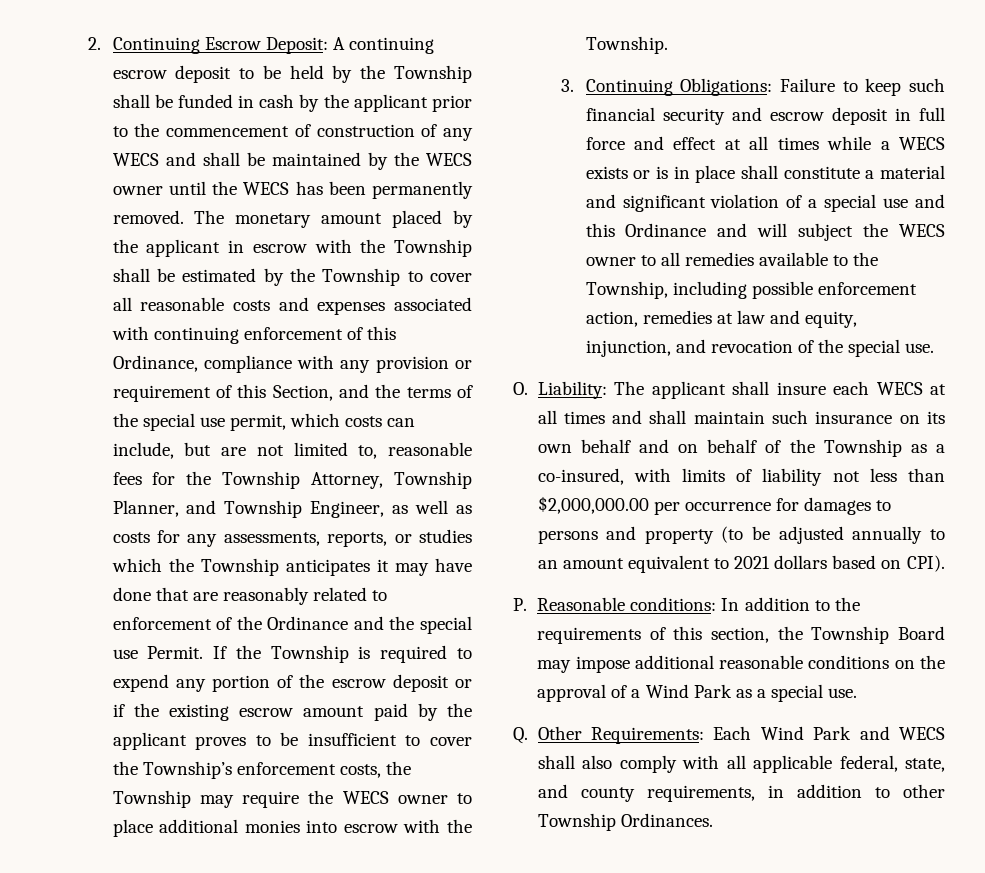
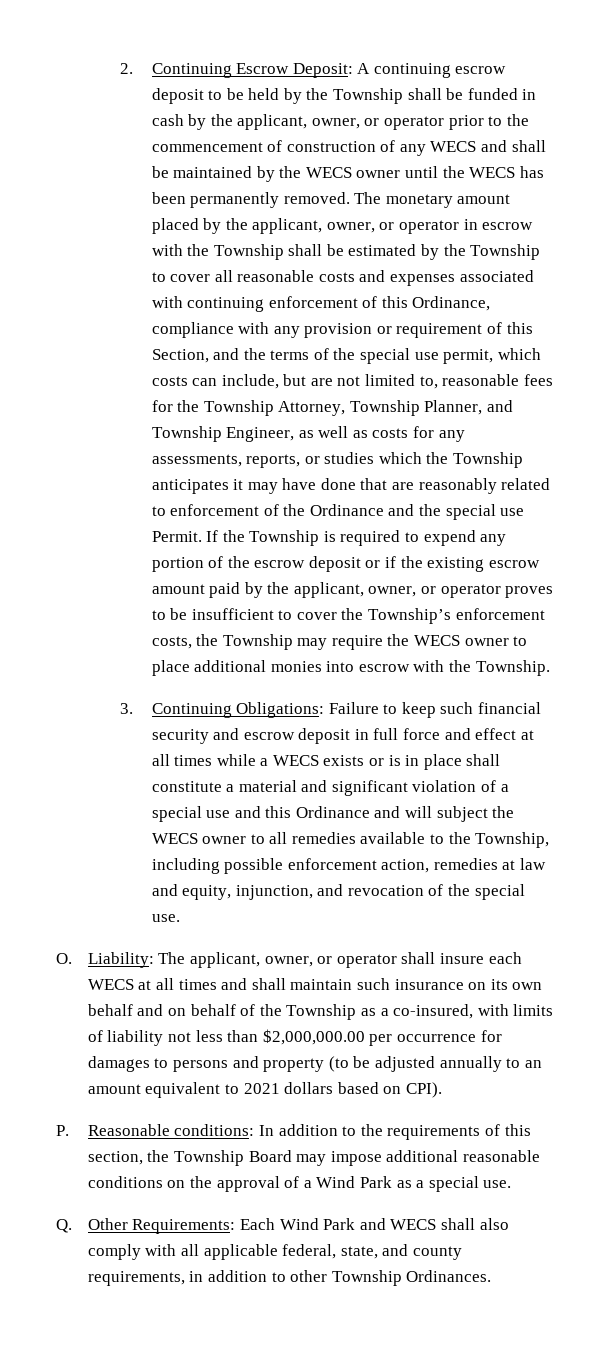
[353,94,428,112] applicant -> [237,114,445,130] applicant, owner, or operator
[146,239,221,257] applicant -> [252,218,460,234] applicant, owner, or operator
[112,732,187,750] applicant -> [293,582,501,598] applicant, owner, or operator
[651,381,726,399] applicant -> [190,952,397,968] applicant, owner, or operator

